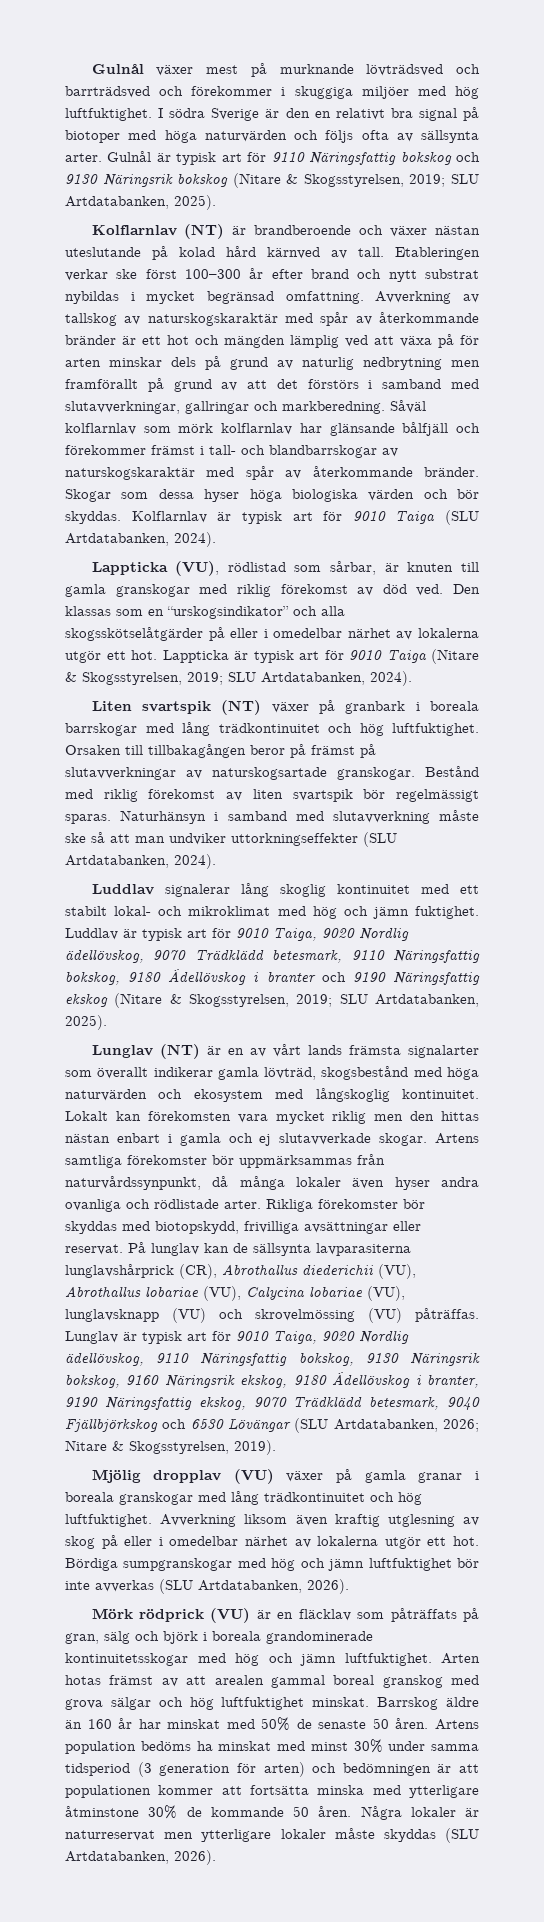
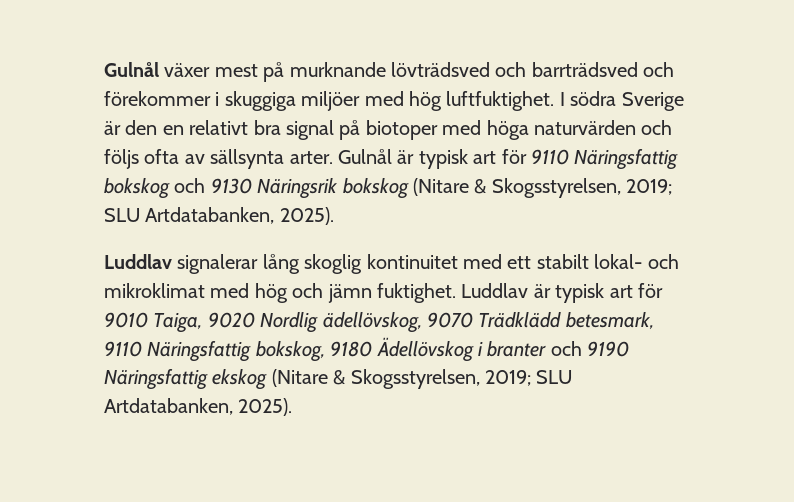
[91,224,480,239] [65,246,480,260] [65,268,479,282] [65,291,479,304] [65,312,479,326] [65,334,479,348] [65,356,480,370] [65,378,479,392] [65,400,426,414] [65,422,481,436] [65,445,398,458] [65,466,479,480] [65,489,479,502] [65,510,479,525] [65,532,216,547] [91,561,480,576] [65,584,480,597] [65,606,345,619] [65,627,479,641] [65,649,479,664] [65,671,412,686] [91,700,479,715] [65,722,479,736] [65,744,376,758] [65,766,479,780] [65,789,480,802] [65,810,479,824] [65,832,397,847] [65,854,216,869] // Kolflarnlav (NT) är brandberoende och växer nästan uteslutande på kolad hård kärnved av tall. Etableringen verkar ske först 100–300 år efter brand och nytt substrat nybildas i mycket begränsad omfattning. Avverkning av tallskog av naturskogskaraktär med spår av återkommande bränder är ett hot och mängden lämplig ved att växa på för arten minskar dels på grund av naturlig nedbrytning men framförallt på grund av att det förstörs i samband med slutavverkningar, gallringar och markberedning. Såväl kolflarnlav som mörk kolflarnlav har glänsande bålfjäll och förekommer främst i tall- och blandbarrskogar av naturskogskaraktär med spår av återkommande bränder. Skogar som dessa hyser höga biologiska värden och bör skyddas. Kolflarnlav är typisk art för 9010 Taiga (SLU Artdatabanken, 2024). // Lappticka (VU), rödlistad som sårbar, är knuten till gamla granskogar med riklig förekomst av död ved. Den klassas som en “urskogsindikator” och alla skogsskötselåtgärder på eller i omedelbar närhet av lokalerna utgör ett hot. Lappticka är typisk art för 9010 Taiga (Nitare & Skogsstyrelsen, 2019; SLU Artdatabanken, 2024). // Liten svartspik (NT) växer på granbark i boreala barrskogar med lång trädkontinuitet och hög luftfuktighet. Orsaken till tillbakagången beror på främst på slutavverkningar av naturskogsartade granskogar. Bestånd med riklig förekomst av liten svartspik bör regelmässigt sparas. Naturhänsyn i samband med slutavverkning måste ske så att man undviker uttorkningseffekter (SLU Artdatabanken, 2024). -> (334, 216) none
[91,1044,479,1059] [65,1066,479,1080] [65,1088,479,1102] [65,1111,479,1124] [65,1133,479,1146] [65,1154,385,1168] [65,1176,479,1190] [65,1199,425,1212] [65,1221,421,1234] [65,1242,411,1256] [65,1264,416,1279] [65,1286,405,1301] [65,1308,479,1323] [65,1330,409,1344] [65,1352,480,1366] [65,1372,479,1388] [65,1396,480,1410] [65,1418,479,1433] [65,1440,276,1455] [91,1469,480,1484] [65,1491,422,1505] [65,1514,480,1527] [65,1535,479,1549] [65,1558,479,1571] [65,1579,349,1594] [91,1608,479,1623] [65,1631,373,1644] [65,1653,480,1666] [65,1675,479,1688] [65,1697,479,1710] [65,1717,479,1731] [65,1739,479,1754] [65,1762,479,1777] [65,1785,479,1798] [65,1805,479,1820] [65,1828,480,1843] [65,1850,216,1865] // Lunglav (NT) är en av vårt lands främsta signalarter som överallt indikerar gamla lövträd, skogsbestånd med höga naturvärden och ekosystem med långskoglig kontinuitet. Lokalt kan förekomsten vara mycket riklig men den hittas nästan enbart i gamla och ej slutavverkade skogar. Artens samtliga förekomster bör uppmärksammas från naturvårdssynpunkt, då många lokaler även hyser andra ovanliga och rödlistade arter. Rikliga förekomster bör skyddas med biotopskydd, frivilliga avsättningar eller reservat. På lunglav kan de sällsynta lavparasiterna lunglavshårprick (CR), Abrothallus diederichii (VU), Abrothallus lobariae (VU), Calycina lobariae (VU), lunglavsknapp (VU) och skrovelmössing (VU) påträffas. Lunglav är typisk art för 9010 Taiga, 9020 Nordlig ädellövskog, 9110 Näringsfattig bokskog, 9130 Näringsrik bokskog, 9160 Näringsrik ekskog, 9180 Ädellövskog i branter, 9190 Näringsfattig ekskog, 9070 Trädklädd betesmark, 9040 Fjällbjörkskog och 6530 Lövängar (SLU Artdatabanken, 2026; Nitare & Skogsstyrelsen, 2019). // Mjölig dropplav (VU) växer på gamla granar i boreala granskogar med lång trädkontinuitet och hög luftfuktighet. Avverkning liksom även kraftig utglesning av skog på eller i omedelbar närhet av lokalerna utgör ett hot. Bördiga sumpgranskogar med hög och jämn luftfuktighet bör inte avverkas (SLU Artdatabanken, 2026). // Mörk rödprick (VU) är en fläcklav som påträffats på gran, sälg och björk i boreala grandominerade kontinuitetsskogar med hög och jämn luftfuktighet. Arten hotas främst av att arealen gammal boreal granskog med grova sälgar och hög luftfuktighet minskat. Barrskog äldre än 160 år har minskat med 50% de senaste 50 åren. Artens population bedöms ha minskat med minst 30% under samma tidsperiod (3 generation för arten) och bedömningen är att populationen kommer att fortsätta minska med ytterligare åtminstone 30% de kommande 50 åren. Några lokaler är naturreservat men ytterligare lokaler måste skyddas (SLU Artdatabanken, 2026). -> (293, 407) none

